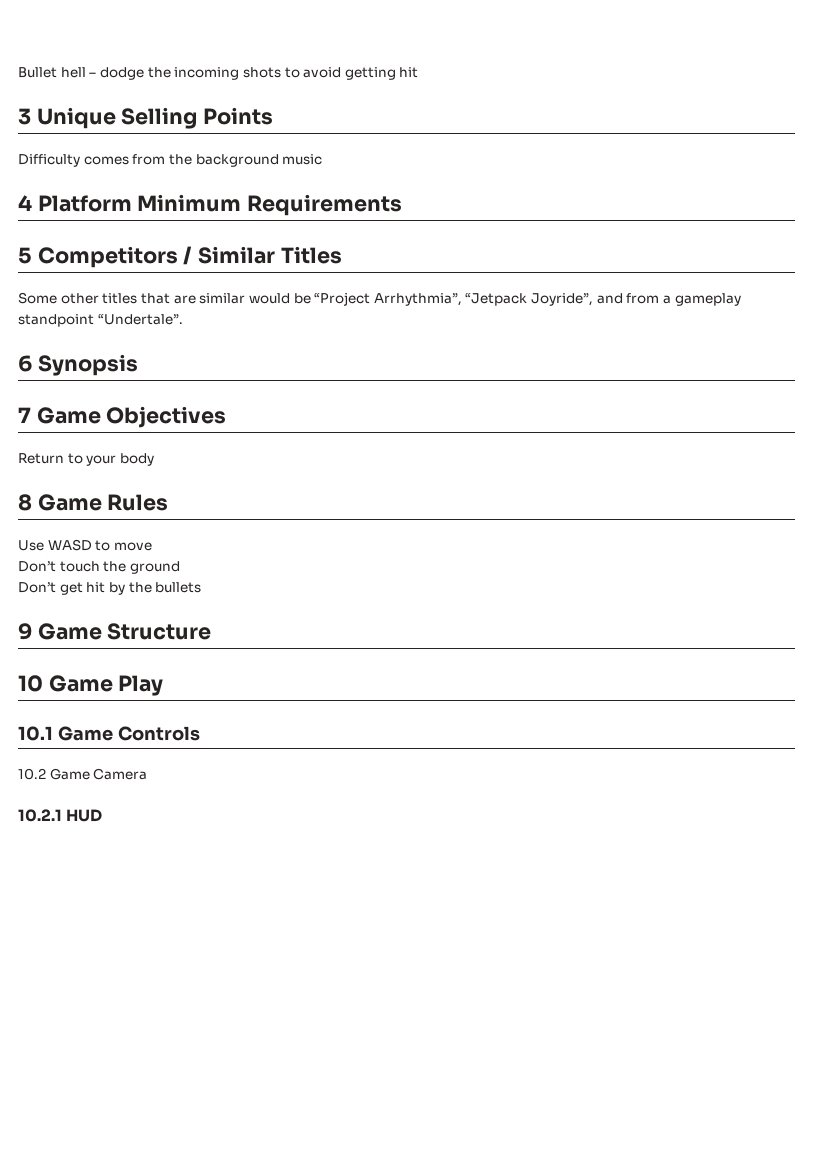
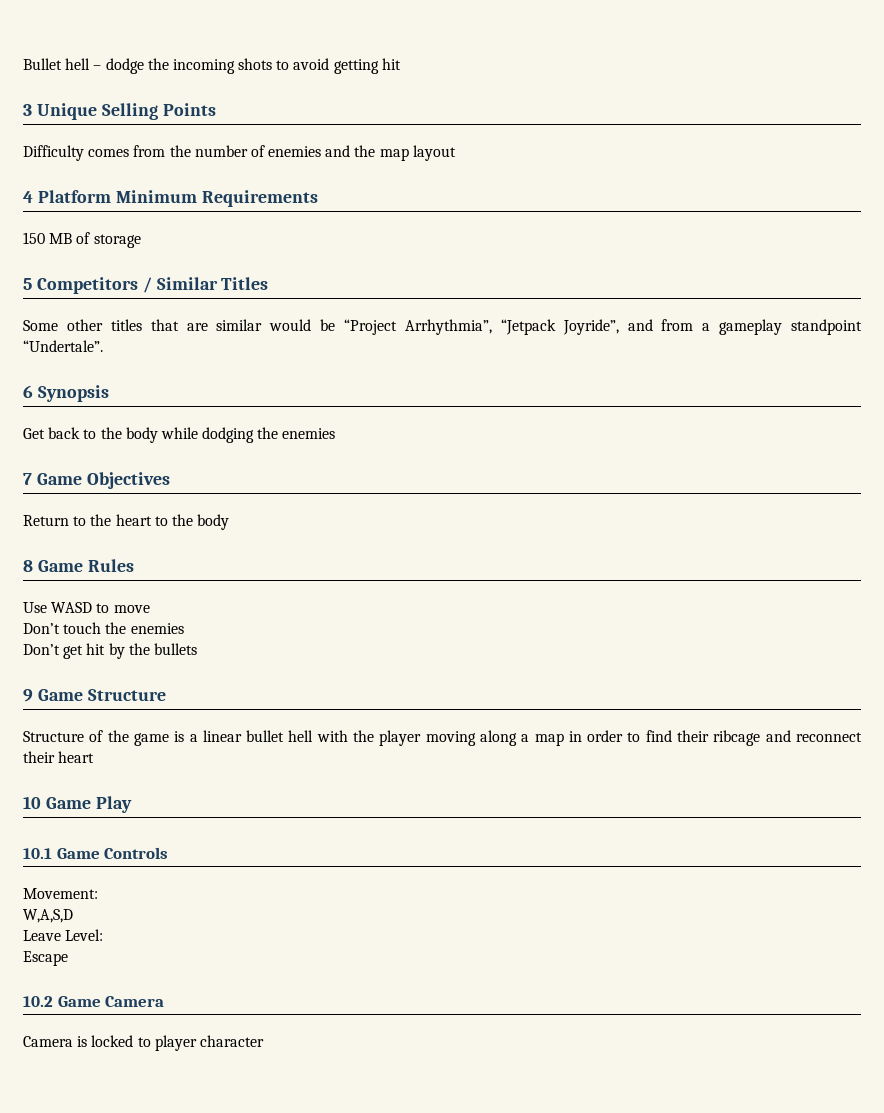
[195,154,323,167] background music -> [194,145,456,161] number of enemies and the map layout
(403, 205) none -> [23,232,141,248] // 150 MB of storage
(138, 365) none -> [23,427,336,443] // Get back to the body while dodging the enemies
[86,455,117,466] your -> [90,514,193,526] the heart to the
[129,561,180,574] ground -> [130,623,184,634] enemies
(212, 631) none -> [23,730,863,746] [23,751,95,763] // Structure of the game is a linear bullet hell with the player moving along a map in order to find their ribcage and reconnect their heart
[18,768,148,780] [18,809,103,822] 10.2 Game Camera // 10.2.1 HUD -> [23,888,98,899] [23,909,73,923] [23,929,104,941] [23,951,68,966] [23,996,165,1007] [23,1035,264,1051] Movement: // W,A,S,D // Leave Level: // Escape // 10.2 Game Camera // Camera is locked to player character

